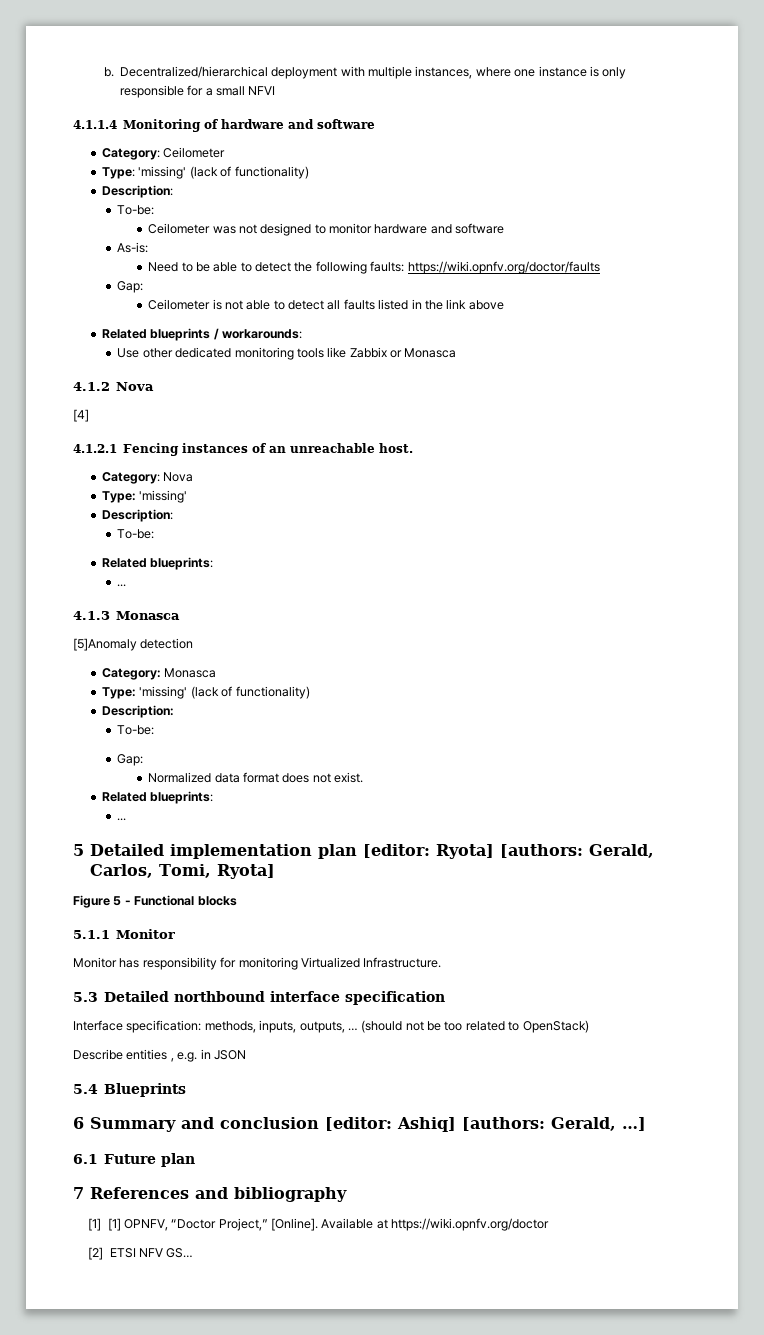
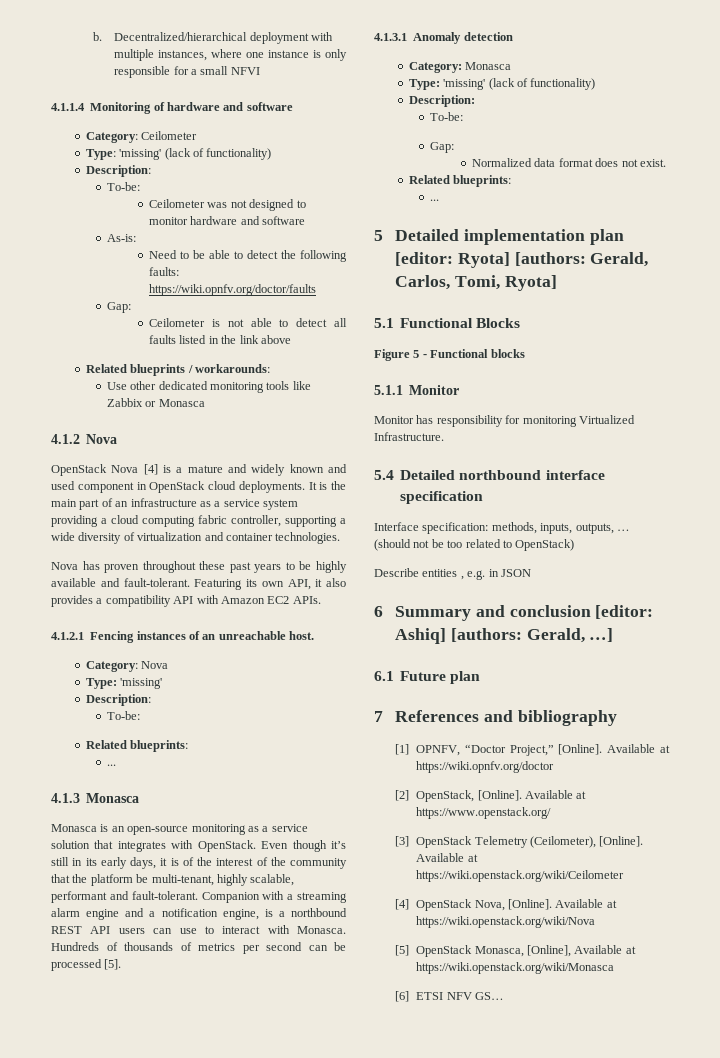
[73,409,89,422] [4] -> [51,464,347,476] [51,481,346,493] [51,498,298,510] [51,515,346,527] [51,532,341,544] [51,561,347,573] [51,578,346,590] [51,595,321,607] OpenStack Nova [4] is a mature and widely known and used component in OpenStack cloud deployments. It is the main part of an infrastructure as a service system providing a cloud computing fabric controller, supporting a wide diversity of virtualization and container technologies. // Nova has proven throughout these past years to be highly available and fault-tolerant. Featuring its own API, it also provides a compatibility API with Amazon EC2 APIs.
[73,638,137,651] [5]Anomaly -> [51,824,308,835] [51,840,346,852] [51,857,347,869] [51,874,295,886] [51,891,348,903] [51,908,347,920] [51,925,346,934] [51,942,346,954] [51,959,122,971] [374,32,462,44] Monasca is an open-source monitoring as a service solution that integrates with OpenStack. Even though it’s still in its early days, it is of the interest of the community that the platform be multi-tenant, highly scalable, performant and fault-tolerant. Companion with a streaming alarm engine and a notification engine, is a northbound REST API users can use to interact with Monasca. Hundreds of thousands of metrics per second can be processed [5]. // 4.1.3.1 Anomaly
(276, 871) none -> [374,318,521,328] // 5.1 Functional Blocks
[73,992,98,1002] 5.3 -> [374,470,394,480] 5.4
[73,1083,187,1097] // 5.4 Blueprints -> (531, 573) none
[107,1218,121,1231] [1] -> (410, 749) none
(104, 1253) none -> [416,790,587,802] [416,807,552,819] [395,836,644,848] [416,853,478,862] [416,870,625,882] [395,899,617,911] [416,916,596,928] [395,945,636,957] [416,962,615,974] [395,991,410,1002] OpenStack, [Online]. Available at https://www.openstack.org/ // [3] OpenStack Telemetry (Ceilometer), [Online]. Available at https://wiki.openstack.org/wiki/Ceilometer // [4] OpenStack Nova, [Online]. Available at https://wiki.openstack.org/wiki/Nova // [5] OpenStack Monasca, [Online], Available at https://wiki.openstack.org/wiki/Monasca // [6]

